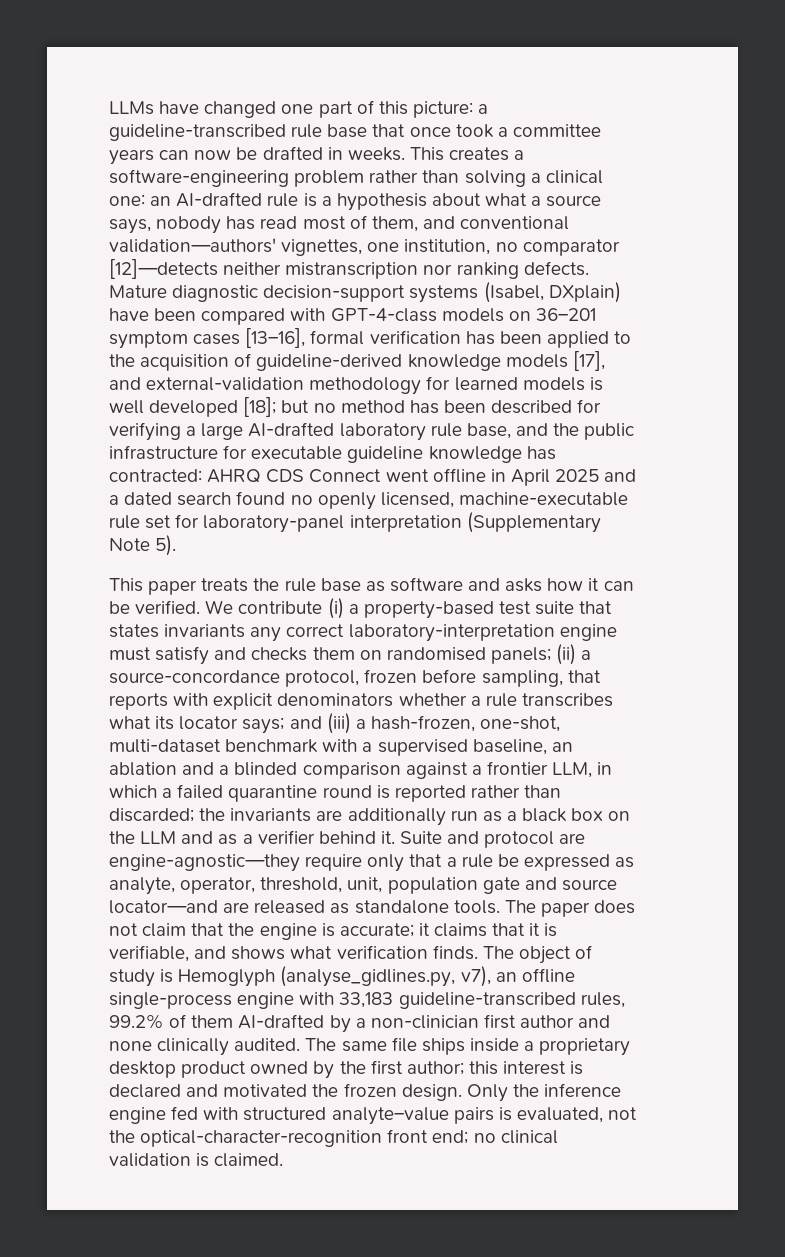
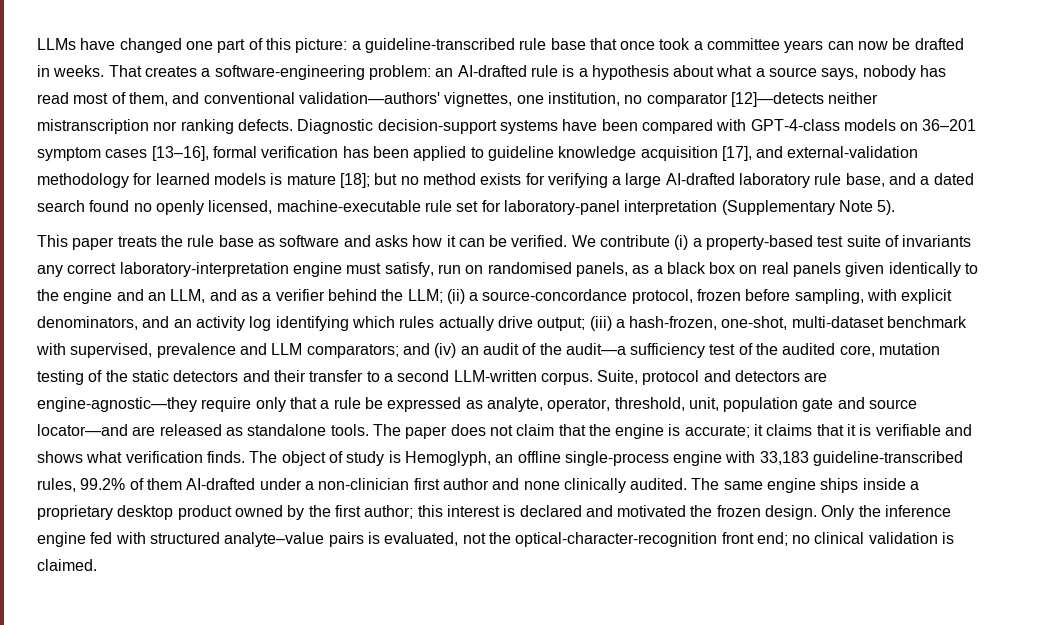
[409,147,444,161] This -> [108,65,142,77] That
[294,170,603,187] [109,194,145,206] problem rather than solving a clinical one: -> [368,65,431,80] problem:
[109,282,621,303] Mature diagnostic decision-support systems (Isabel, DXplain) -> [297,119,558,134] Diagnostic decision-support systems
[109,353,568,371] the acquisition of guideline-derived knowledge models -> [487,146,718,161] guideline knowledge acquisition
[109,400,239,417] well developed -> [286,174,336,185] mature
[409,400,573,414] has been described -> [480,173,522,185] exists
[553,423,635,440] [109,445,556,463] [109,468,637,486] the public infrastructure for executable guideline knowledge has contracted: AHRQ CDS Connect went offline in April 2025 and -> (917, 179) none
[579,601,613,614] [109,624,159,638] that states -> [885,235,900,247] of
[155,646,551,665] satisfy and checks them on randomised panels; -> [384,262,979,277] [37,289,443,304] satisfy, run on randomised panels, as a black box on real panels given identically to the engine and an LLM, and as a verifier behind the LLM;
[567,670,601,683] [109,693,613,710] [109,716,322,734] that reports with explicit denominators whether a rule transcribes what its locator says; and -> [867,289,953,304] [37,316,586,331] with explicit denominators, and an activity log identifying which rules actually drive output;
[362,739,573,756] [109,761,613,779] [109,784,562,802] [109,808,631,826] [109,830,555,848] a supervised baseline, an ablation and a blinded comparison against a frontier LLM, in which a failed quarantine round is reported rather than discarded; the invariants are additionally run as a black box on the LLM and as a verifier behind it. Suite and protocol -> [70,343,941,358] [37,370,801,385] supervised, prevalence and LLM comparators; and (iv) an audit of the audit—a sufficiency test of the audited core, mutation testing of the static detectors and their transfer to a second LLM-written corpus. Suite, protocol and detectors
[109,945,189,962] verifiable, -> [875,424,941,436] verifiable
[178,966,491,987] Hemoglyph (analyse_gidlines.py, v7), -> [404,451,491,466] Hemoglyph,
[329,1015,351,1033] by -> [259,478,302,490] under
[391,1037,417,1052] file -> [767,478,817,493] engine

